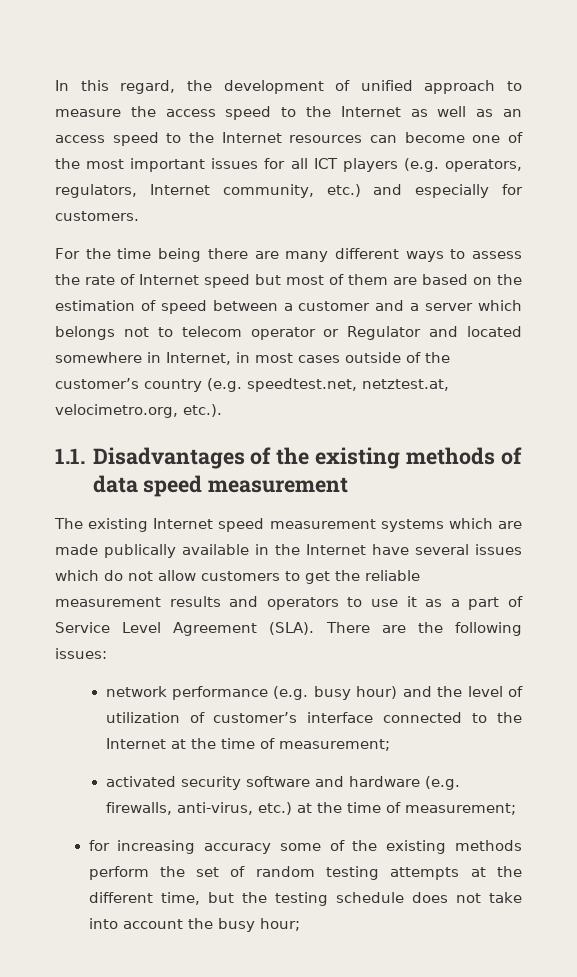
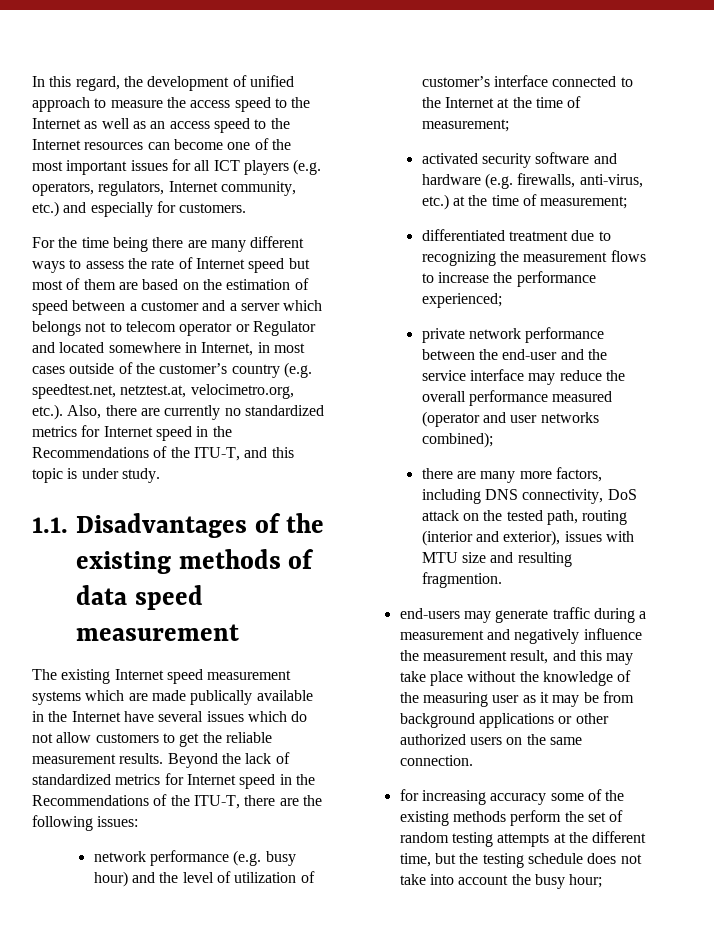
(222, 410) none -> [67,405,324,420] [32,425,232,441] [32,446,294,461] [32,468,160,483] Also, there are currently no standardized metrics for Internet speed in the Recommendations of the ITU-T, and this topic is under study.
[169,596,524,610] [55,622,370,636] results and operators to use it as a part of Service Level Agreement (SLA). There -> [119,752,290,768] [32,773,315,789] [32,794,276,809] results. Beyond the lack of standardized metrics for Internet speed in the Recommendations of the ITU-T, there
(516, 809) none -> [421,229,611,241] [421,250,646,266] [421,271,596,287] [421,293,502,308] [421,327,605,343] [421,349,607,360] [421,369,625,385] [421,390,613,406] [421,411,599,427] [421,432,493,448] [421,467,602,483] [421,489,637,504] [421,510,628,525] [421,530,634,546] [421,552,572,567] [421,572,502,588] [399,607,647,623] [399,628,642,644] [399,650,634,665] [399,670,632,686] [399,691,634,707] [399,713,609,728] [399,734,582,745] [399,755,473,766] // differentiated treatment due to recognizing the measurement flows to increase the performance experienced; // private network performance between the end-user and the service interface may reduce the overall performance measured (operator and user networks combined); // there are many more factors, including DNS connectivity, DoS attack on the tested path, routing (interior and exterior), issues with MTU size and resulting fragmention. // end-users may generate traffic during a measurement and negatively influence the measurement result, and this may take place without the knowledge of the measuring user as it may be from background applications or other authorized users on the same connection.

